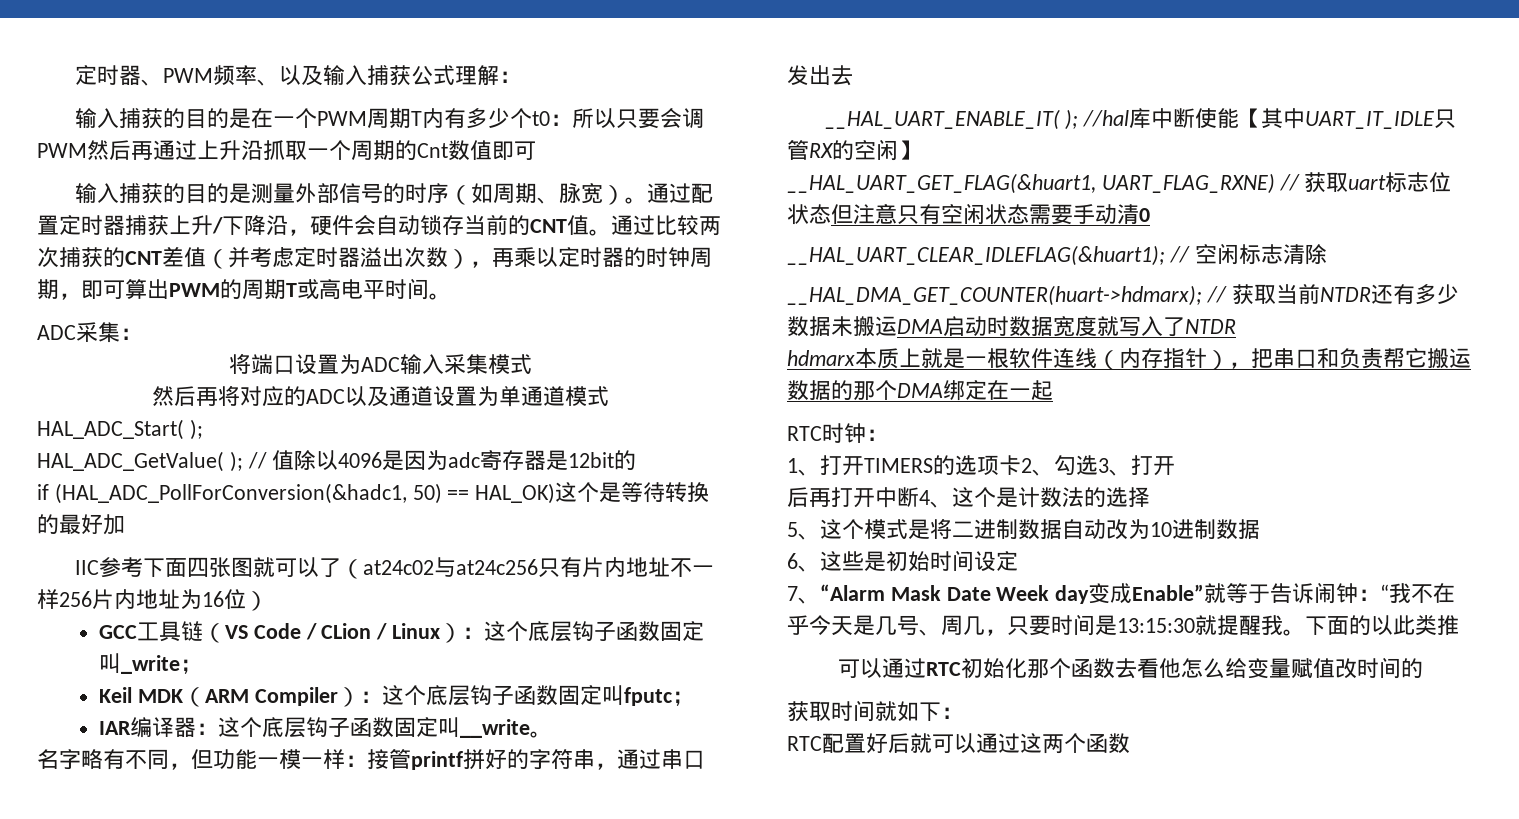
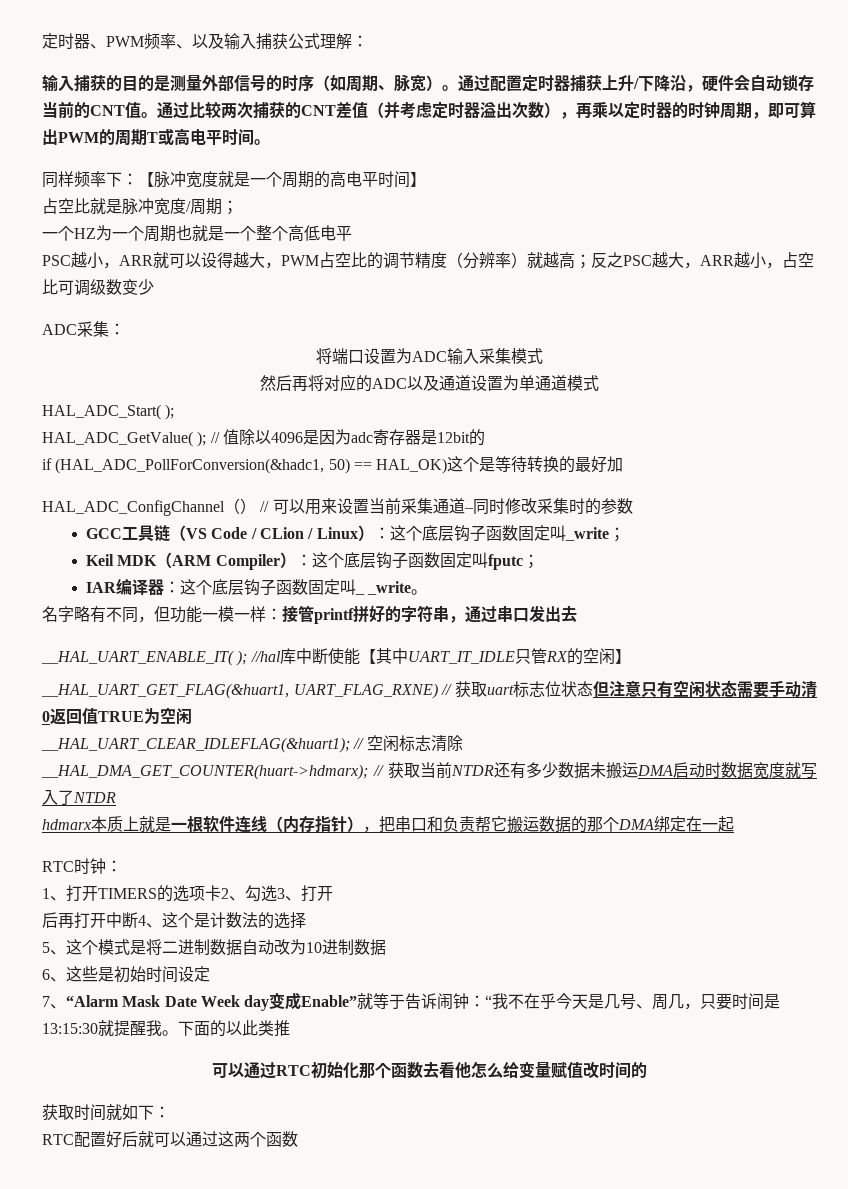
[74,107,704,129] [37,140,536,161] // 输入捕获的目的是在一个PWM周期T内有多少个t0：所以只要会调PWM然后再通过上升沿抓取一个周期的Cnt数值即可 -> (368, 41) none
(451, 296) none -> [42,171,426,188] [42,198,238,215] [42,225,352,242] [42,252,814,269] [42,279,154,296] // 同样频率下：【脉冲宽度就是一个周期的高电平时间】 // 占空比就是脉冲宽度/周期； // 一个HZ为一个周期也就是一个整个高低电平 // PSC越小，ARR就可以设得越大，PWM占空比的调节精度（分辨率）就越高；反之PSC越大，ARR越小，占空比可调级数变少
[74,557,714,579] [37,589,268,611] IIC参考下面四张图就可以了（at24c02与at24c256只有片内地址不一样256片内地址为16位） -> [42,498,633,516] HAL_ADC_ConfigChannel（） // 可以用来设置当前采集通道–同时修改采集时的参数
[459,719,530,738] __write -> [354,581,412,595] _ _write
(1150, 215) none -> [50,707,192,725] 返回值TRUE为空闲

